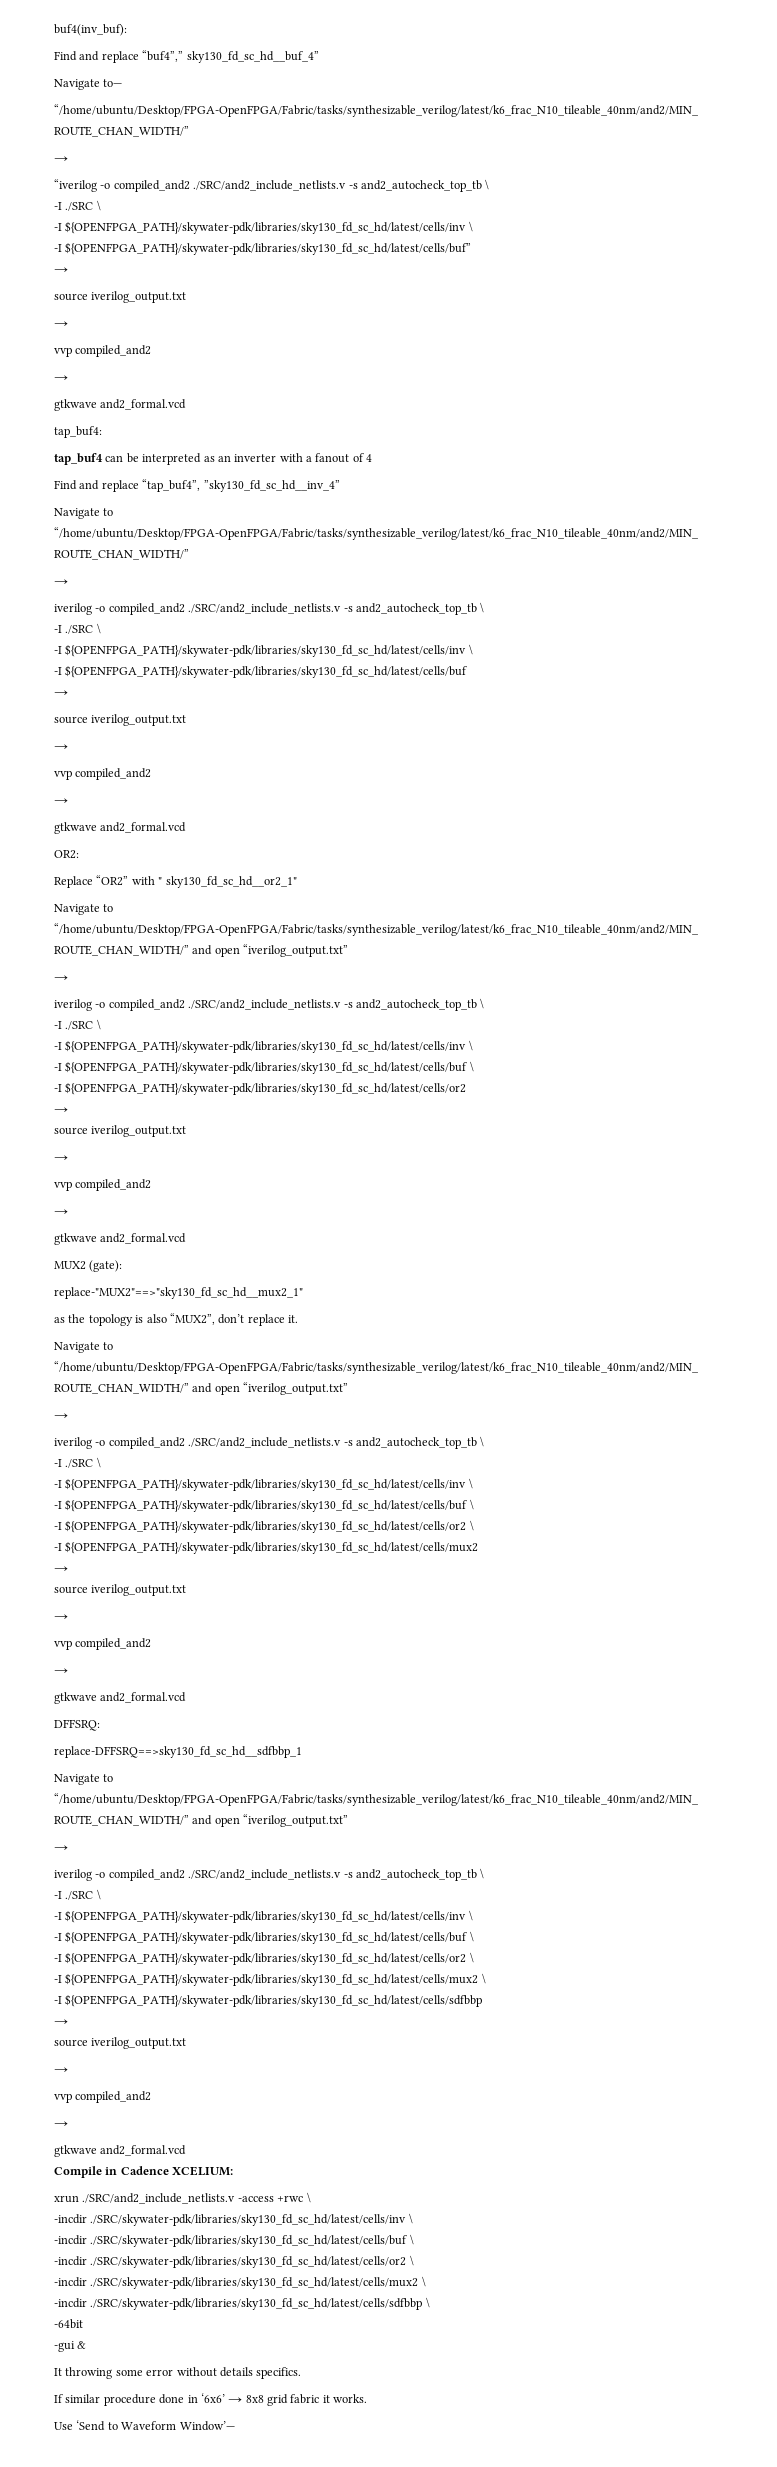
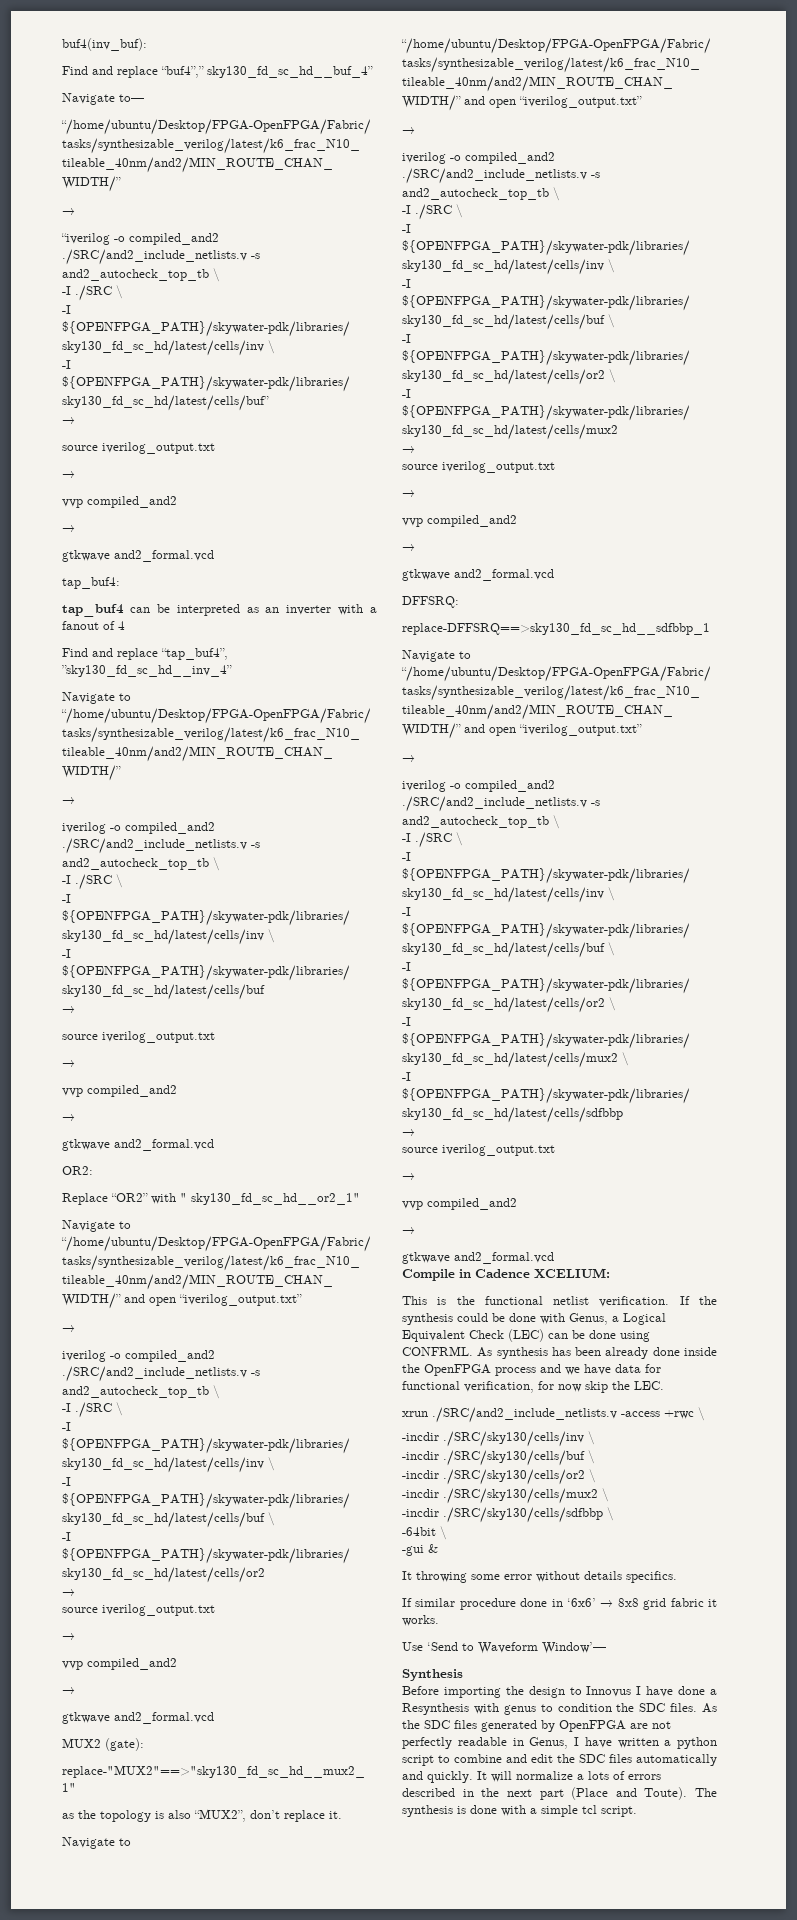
(234, 2171) none -> [402,1296,717,1307] [402,1313,666,1325] [402,1329,650,1342] [402,1346,717,1359] [402,1364,661,1376] [402,1381,664,1393] // This is the functional netlist verification. If the synthesis could be done with Genus, a Logical Equivalent Check (LEC) can be done using CONFRML. As synthesis has been already done inside the OpenFPGA process and we have data for functional verification, for now skip the LEC.
[90,2213,413,2226] [54,2234,414,2247] [54,2255,414,2268] [54,2276,426,2289] [54,2298,423,2310] ./SRC/skywater-pdk/libraries/sky130_fd_sc_hd/latest/cells/inv \ // -incdir ./SRC/skywater-pdk/libraries/sky130_fd_sc_hd/latest/cells/buf \ // -incdir ./SRC/skywater-pdk/libraries/sky130_fd_sc_hd/latest/cells/or2 \ // -incdir ./SRC/skywater-pdk/libraries/sky130_fd_sc_hd/latest/cells/mux2 \ // -incdir ./SRC/skywater-pdk/libraries/sky130_fd_sc_hd/latest/cells/sdfbbp -> [443,1431,595,1447] [402,1450,595,1466] [402,1469,596,1485] [402,1488,609,1504] [402,1507,603,1523] ./SRC/sky130/cells/inv \ // -incdir ./SRC/sky130/cells/buf \ // -incdir ./SRC/sky130/cells/or2 \ // -incdir ./SRC/sky130/cells/mux2 \ // -incdir ./SRC/sky130/cells/sdfbbp
(83, 2324) none -> [440,1526,447,1540] \
(235, 2426) none -> [402,1669,463,1681] [402,1686,717,1698] [402,1703,717,1715] [402,1720,671,1732] [402,1737,717,1749] [402,1754,717,1766] [402,1771,661,1783] [402,1787,717,1800] [402,1805,637,1817] // Synthesis // Before importing the design to Innovus I have done a Resynthesis with genus to condition the SDC files. As the SDC files generated by OpenFPGA are not perfectly readable in Genus, I have written a python script to combine and edit the SDC files automatically and quickly. It will normalize a lots of errors described in the next part (Place and Toute). The synthesis is done with a simple tcl script.

